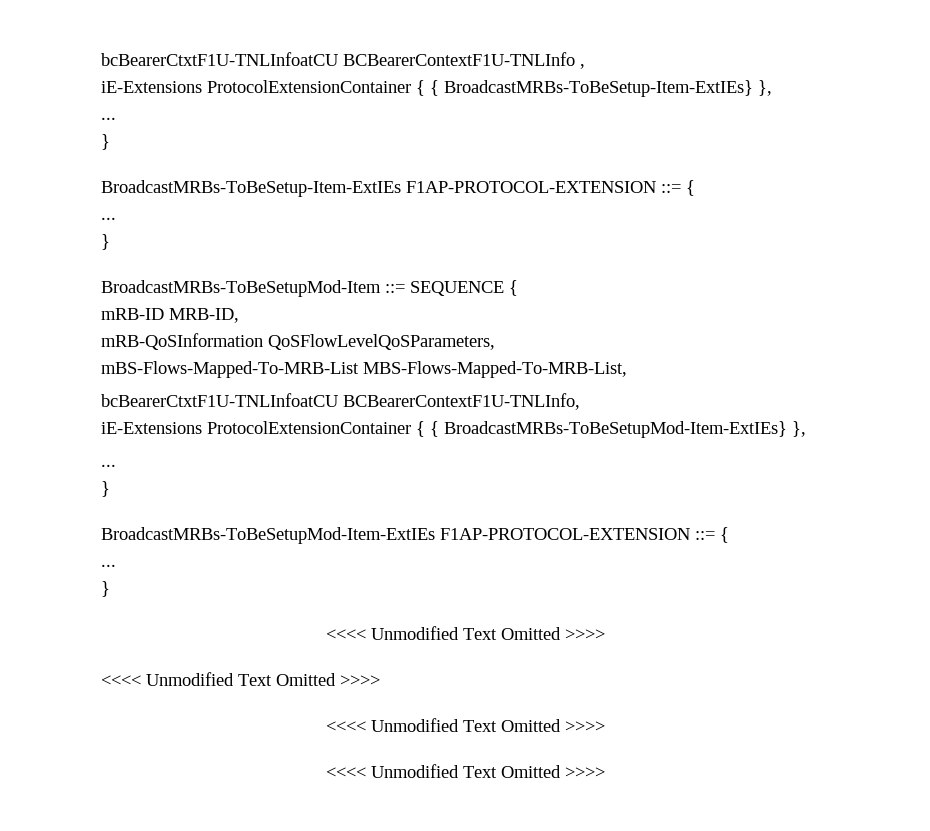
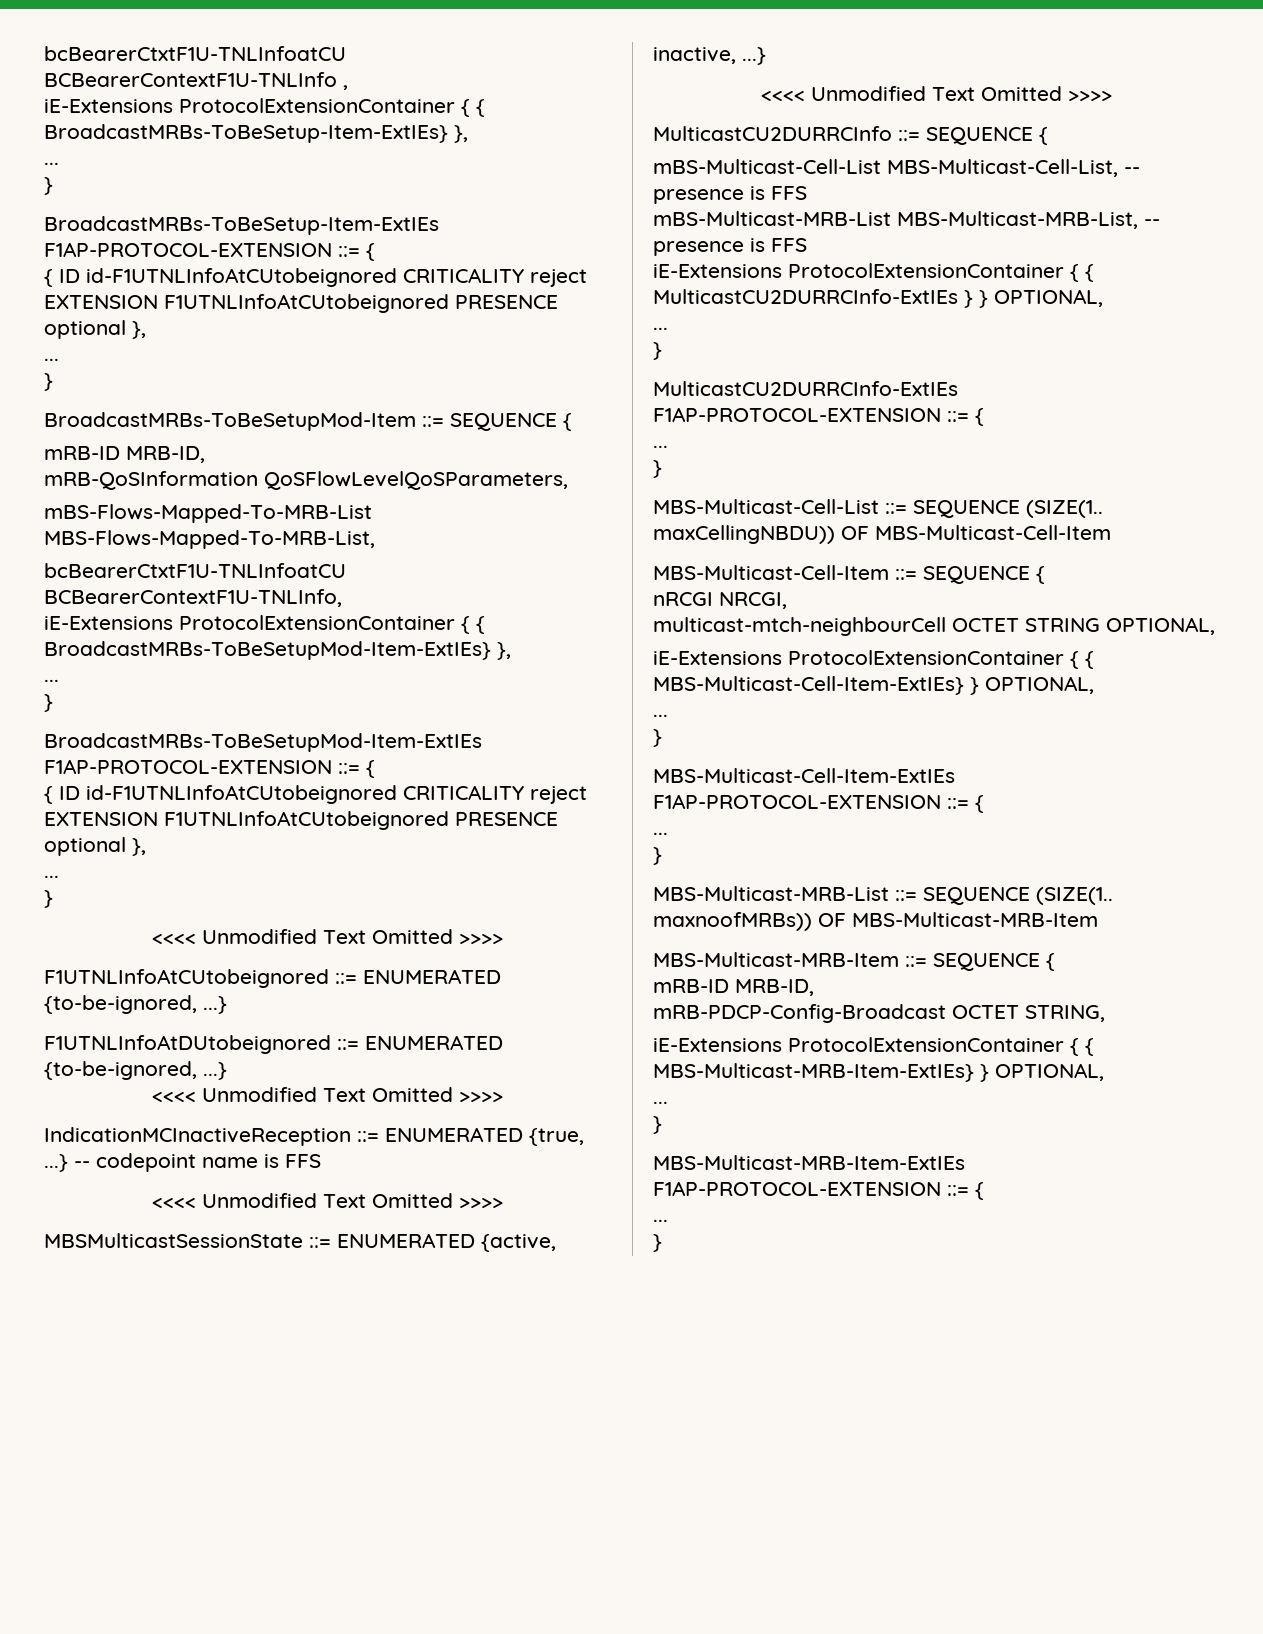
(695, 188) none -> [44,268,587,287] [44,294,558,313] [44,320,146,339] // { ID id-F1UTNLInfoAtCUtobeignored CRITICALITY reject EXTENSION F1UTNLInfoAtCUtobeignored PRESENCE optional },
(729, 535) none -> [44,785,587,804] [44,811,558,830] [44,837,146,856] // { ID id-F1UTNLInfoAtCUtobeignored CRITICALITY reject EXTENSION F1UTNLInfoAtCUtobeignored PRESENCE optional },
[101,672,380,686] [325,718,605,732] [325,764,605,778] <<<< Unmodified Text Omitted >>>> // <<<< Unmodified Text Omitted >>>> // <<<< Unmodified Text Omitted >>>> -> [44,969,501,988] [44,995,227,1014] [44,1035,503,1054] [44,1061,227,1080] [152,1087,503,1102] [44,1127,584,1146] [44,1153,321,1172] [152,1193,503,1208] [44,1233,556,1252] [653,47,766,65] [761,86,1112,101] [653,126,1048,145] [653,159,1140,177] [653,186,807,204] [653,211,1160,229] [653,238,807,256] [653,263,1094,282] [653,289,1103,308] [653,327,668,330] [653,342,662,360] [653,381,958,396] [653,407,984,426] [653,445,668,448] [653,460,662,478] [653,499,1103,518] [653,525,1111,544] [653,565,1045,584] [653,592,787,609] [653,617,1215,636] [653,650,1094,669] [653,676,1094,695] [653,714,668,717] [653,729,662,747] [653,768,955,783] [653,794,984,813] [653,832,668,835] [653,847,662,865] [653,886,1113,905] [653,912,1098,931] [653,952,1055,971] [653,979,814,996] [653,1004,1105,1023] [653,1037,1094,1056] [653,1063,1104,1082] [653,1101,668,1104] [653,1116,662,1134] [653,1155,965,1170] [653,1181,984,1200] [653,1219,668,1222] [653,1234,662,1252] F1UTNLInfoAtCUtobeignored ::= ENUMERATED {to-be-ignored, ...} // F1UTNLInfoAtDUtobeignored ::= ENUMERATED {to-be-ignored, ...} // <<<< Unmodified Text Omitted >>>> // IndicationMCInactiveReception ::= ENUMERATED {true, ...} -- codepoint name is FFS // <<<< Unmodified Text Omitted >>>> // MBSMulticastSessionState ::= ENUMERATED {active, inactive, ...} // <<<< Unmodified Text Omitted >>>> // MulticastCU2DURRCInfo ::= SEQUENCE { // mBS-Multicast-Cell-List MBS-Multicast-Cell-List, -- presence is FFS // mBS-Multicast-MRB-List MBS-Multicast-MRB-List, -- presence is FFS // iE-Extensions ProtocolExtensionContainer { { MulticastCU2DURRCInfo-ExtIEs } } OPTIONAL, // ... // } // MulticastCU2DURRCInfo-ExtIEs F1AP-PROTOCOL-EXTENSION ::= { // ... // } // MBS-Multicast-Cell-List ::= SEQUENCE (SIZE(1.. maxCellingNBDU)) OF MBS-Multicast-Cell-Item // MBS-Multicast-Cell-Item ::= SEQUENCE { // nRCGI NRCGI, // multicast-mtch-neighbourCell OCTET STRING OPTIONAL, // iE-Extensions ProtocolExtensionContainer { { MBS-Multicast-Cell-Item-ExtIEs} } OPTIONAL, // ... // } // MBS-Multicast-Cell-Item-ExtIEs F1AP-PROTOCOL-EXTENSION ::= { // ... // } // MBS-Multicast-MRB-List ::= SEQUENCE (SIZE(1.. maxnoofMRBs)) OF MBS-Multicast-MRB-Item // MBS-Multicast-MRB-Item ::= SEQUENCE { // mRB-ID MRB-ID, // mRB-PDCP-Config-Broadcast OCTET STRING, // iE-Extensions ProtocolExtensionContainer { { MBS-Multicast-MRB-Item-ExtIEs} } OPTIONAL, // ... // } // MBS-Multicast-MRB-Item-ExtIEs F1AP-PROTOCOL-EXTENSION ::= { // ... // }

